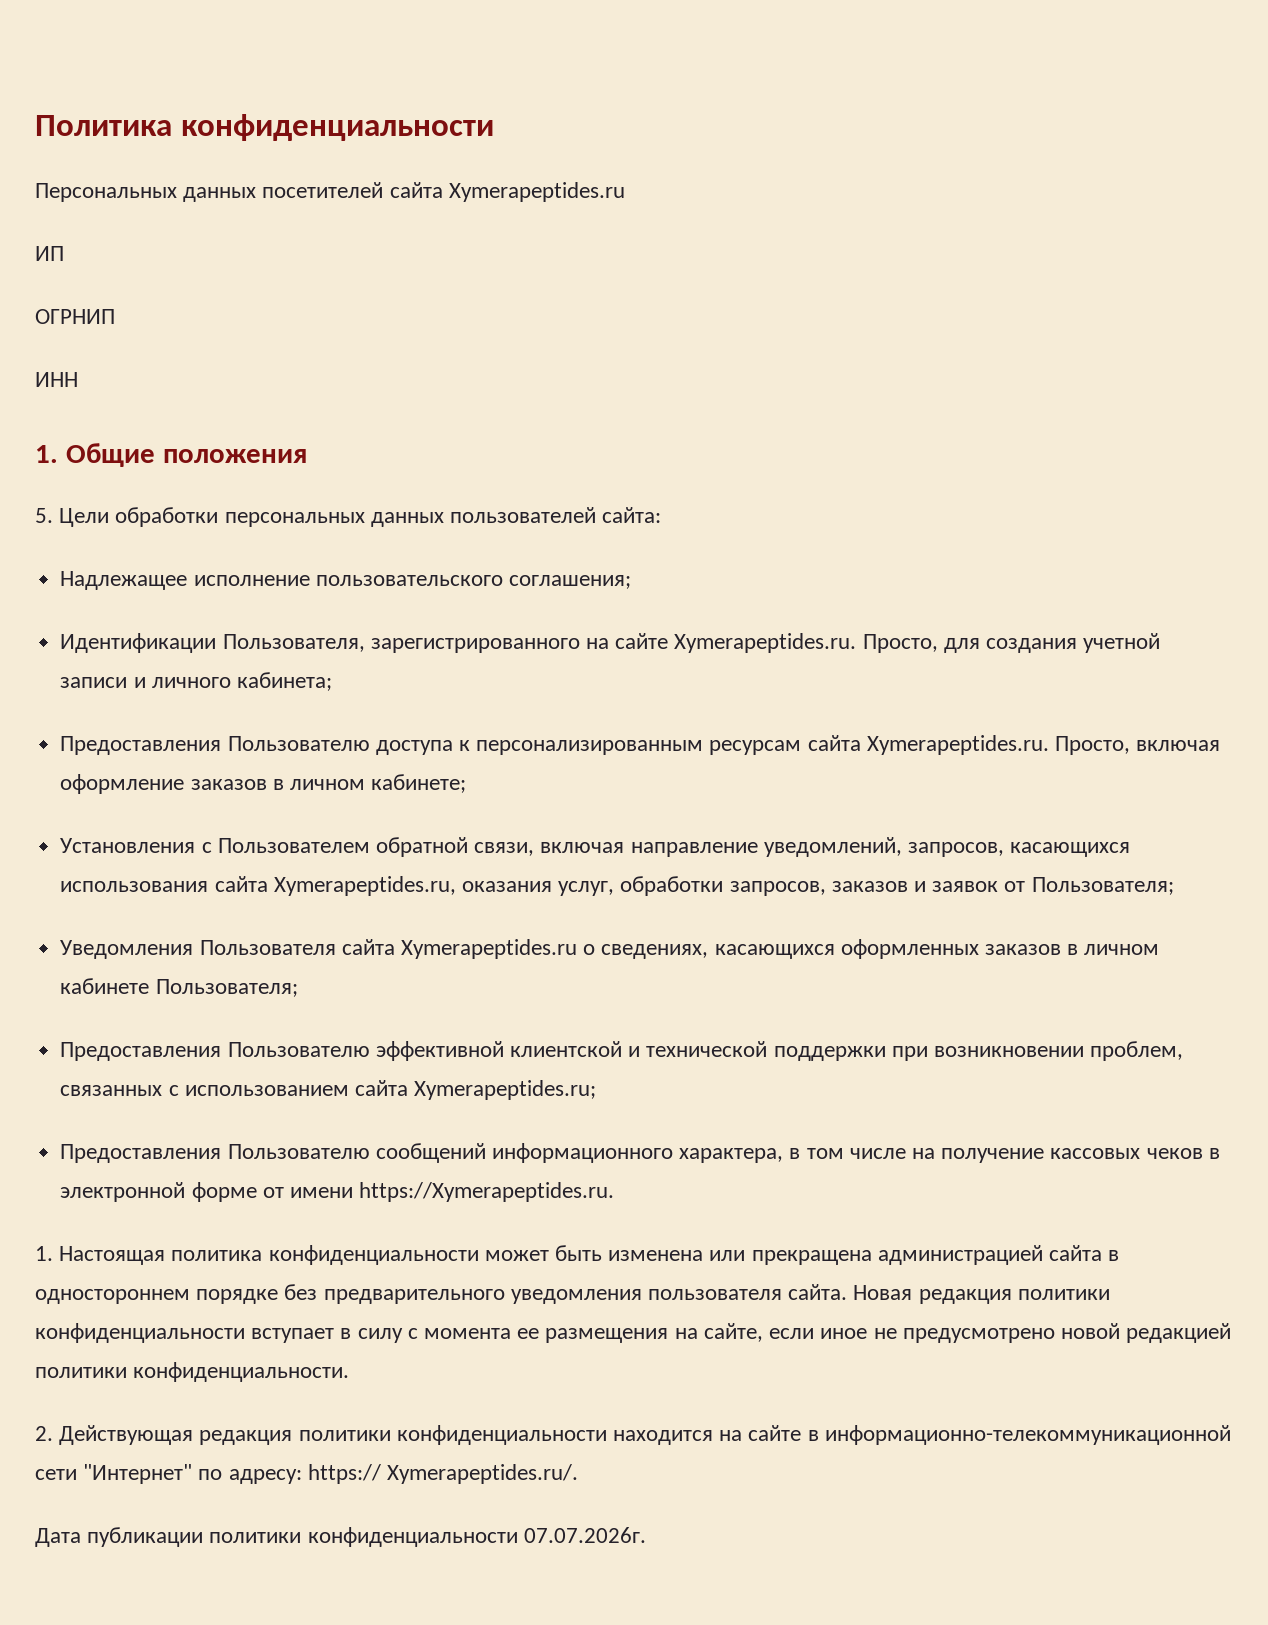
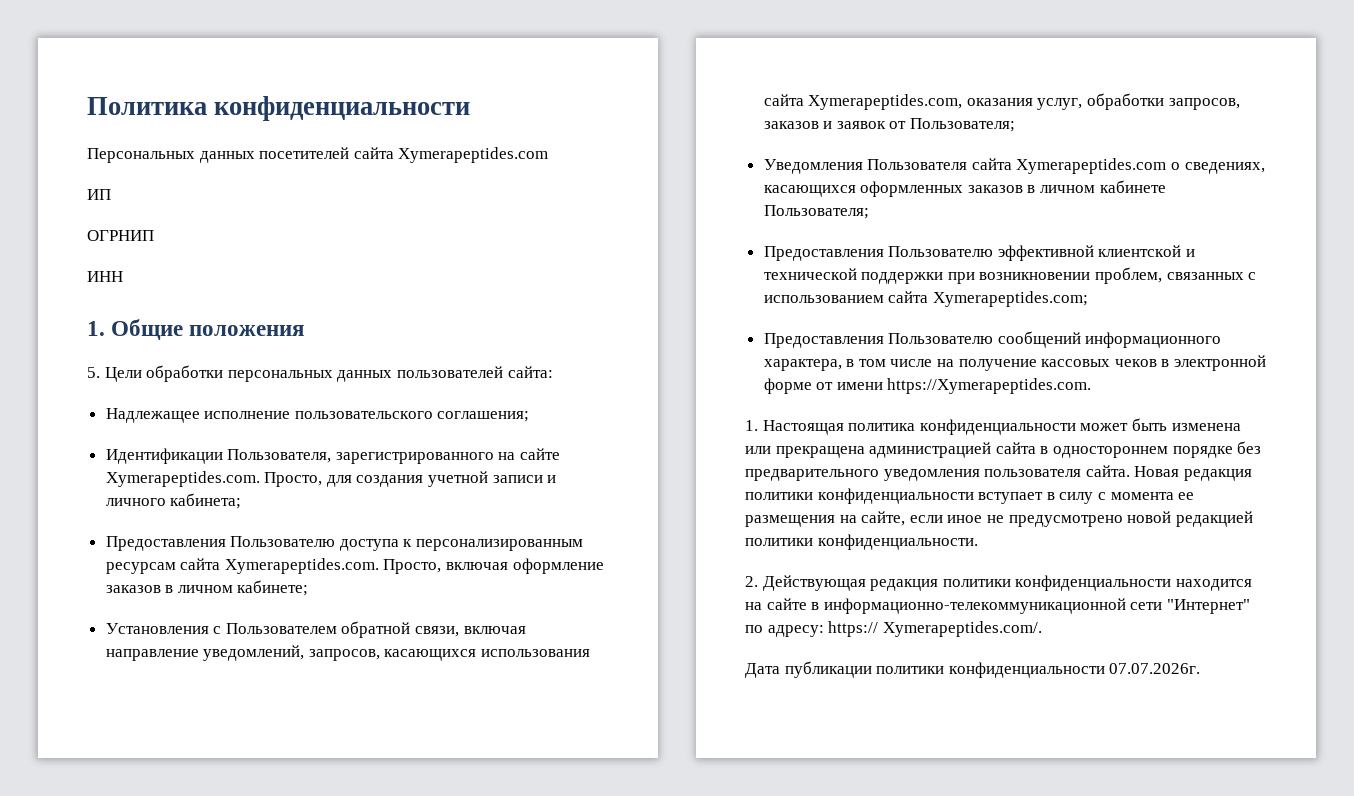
[448,182,625,202] Xymerapeptides.ru -> [398,147,549,163] Xymerapeptides.com
[674,633,857,653] Xymerapeptides.ru. -> [105,471,260,487] Xymerapeptides.com.
[866,735,1049,755] Xymerapeptides.ru. -> [224,558,379,574] Xymerapeptides.com.
[273,876,456,896] Xymerapeptides.ru, -> [808,94,963,110] Xymerapeptides.com,
[400,939,577,959] Xymerapeptides.ru -> [1016,158,1167,174] Xymerapeptides.com
[414,1080,597,1100] Xymerapeptides.ru; -> [932,291,1088,307] Xymerapeptides.com;
[359,1182,615,1202] https://Xymerapeptides.ru. -> [887,378,1092,394] https://Xymerapeptides.com.
[387,1464,579,1484] Xymerapeptides.ru/. -> [882,621,1042,637] Xymerapeptides.com/.

